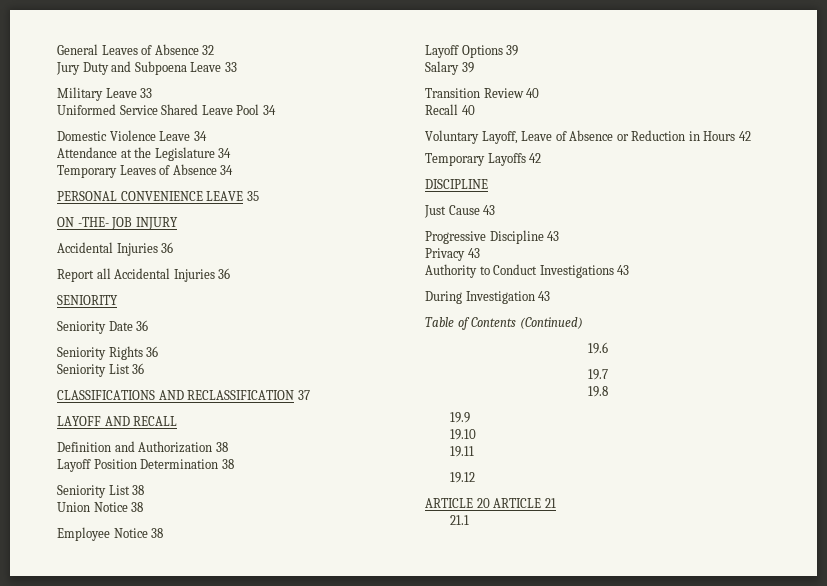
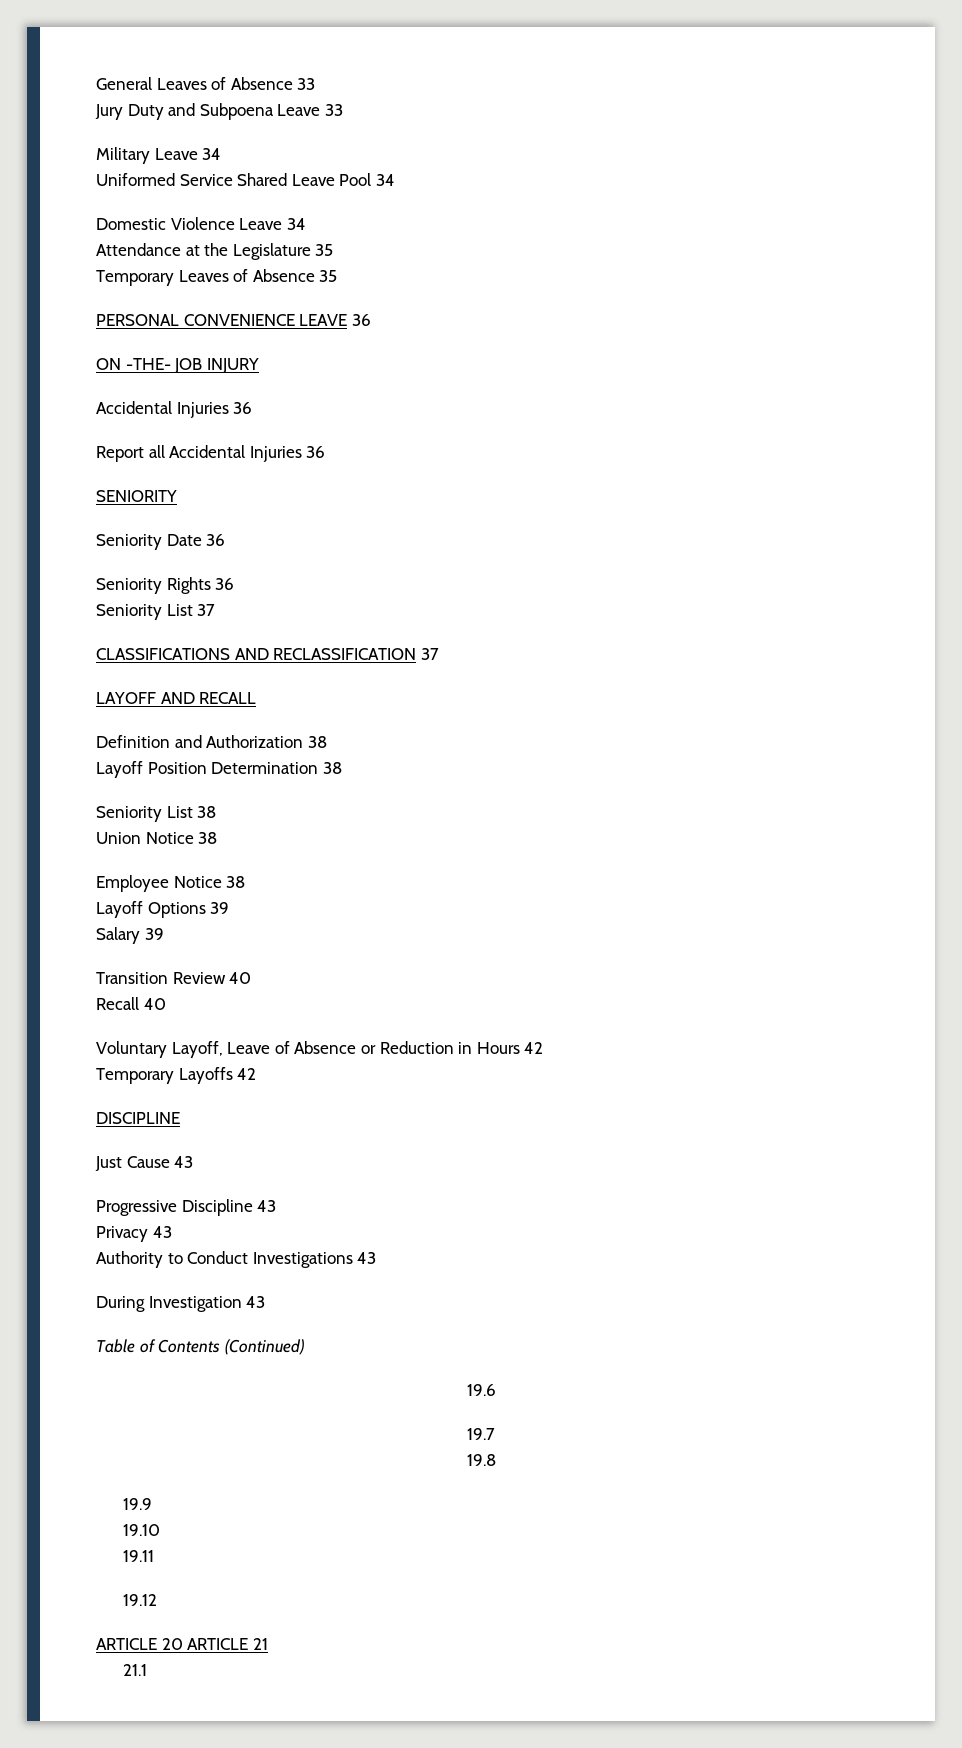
[202,45,215,55] 32 -> [297,78,316,90] 33
[140,88,153,98] 33 -> [202,148,222,160] 34
[218,148,232,158] 34 -> [315,244,334,256] 35
[220,165,234,175] 34 -> [319,270,338,282] 35
[246,191,259,201] 35 -> [351,314,371,326] 36
[132,363,145,374] 36 -> [197,604,216,616] 37

